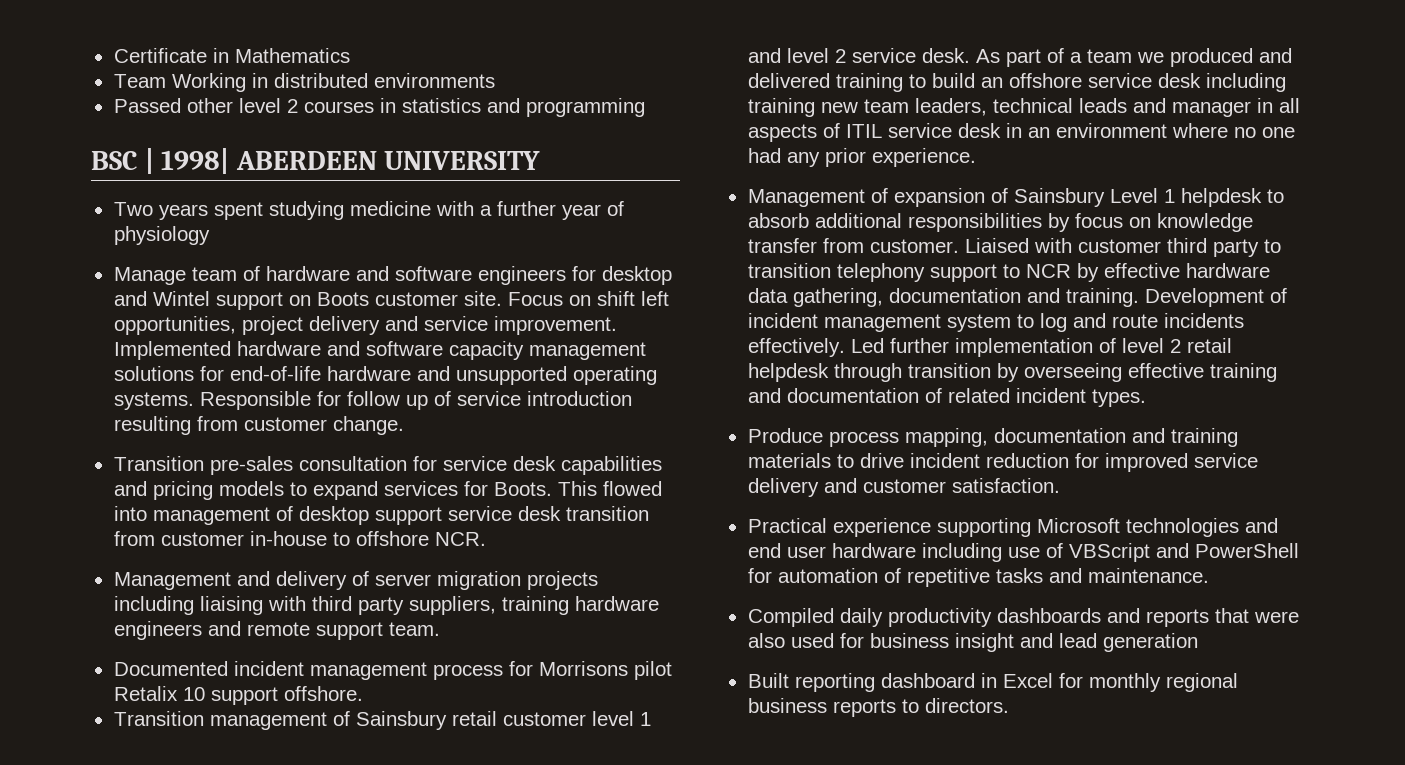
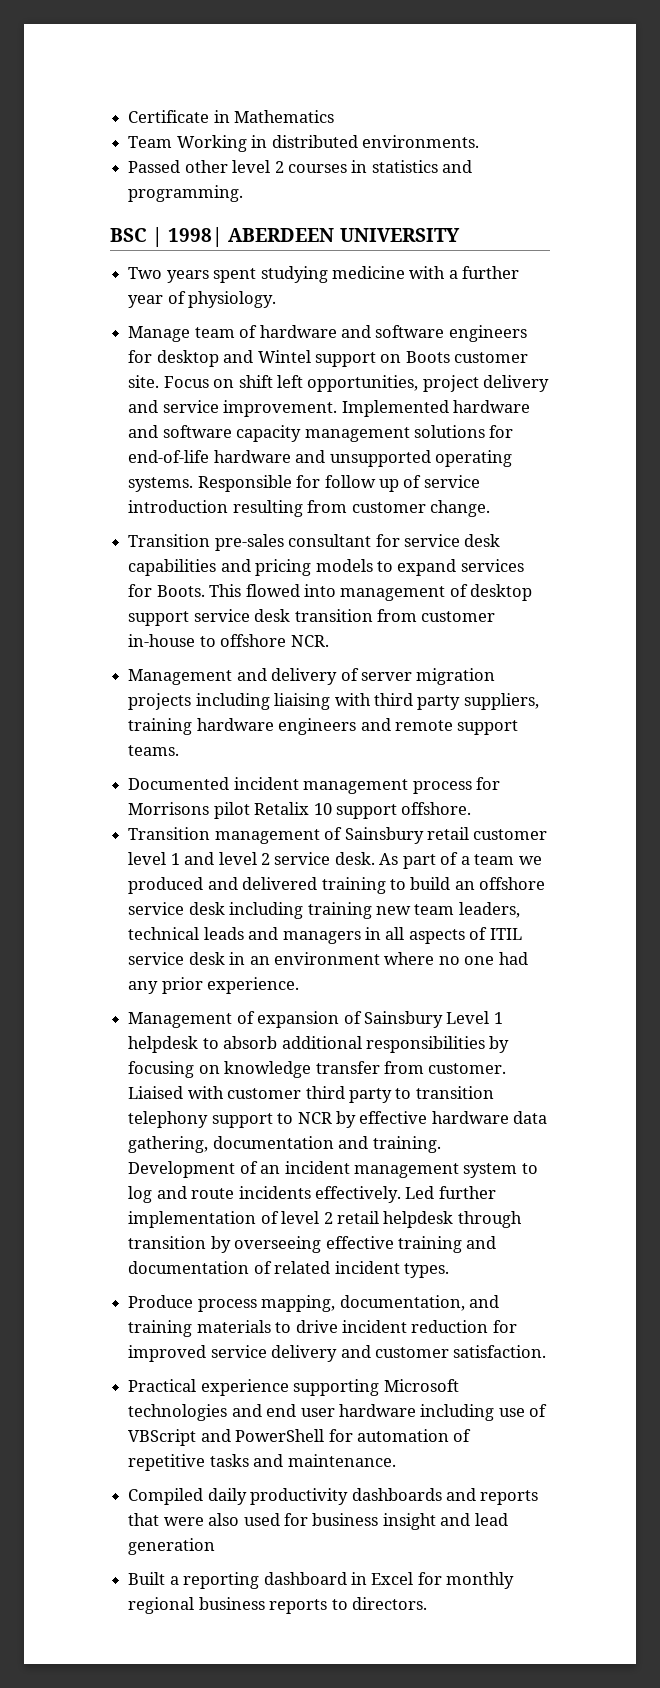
[373,73,495,88] environments -> [361,135,479,148] environments.
[525,98,645,117] programming -> [128,185,244,202] programming.
[113,226,210,245] physiology -> [188,291,277,308] physiology.
[298,456,407,471] consultation -> [288,534,372,547] consultant
[388,622,440,636] team. -> [128,745,180,756] teams.
[1171,101,1251,117] manager -> [282,931,361,944] managers
[1074,213,1123,228] focus -> [128,1061,195,1078] focusing
(1287, 295) none -> [260,1165,281,1174] an
[993,428,1126,443] documentation -> [339,1295,465,1311] documentation,
(789, 680) none -> [169,1576,179,1585] a

